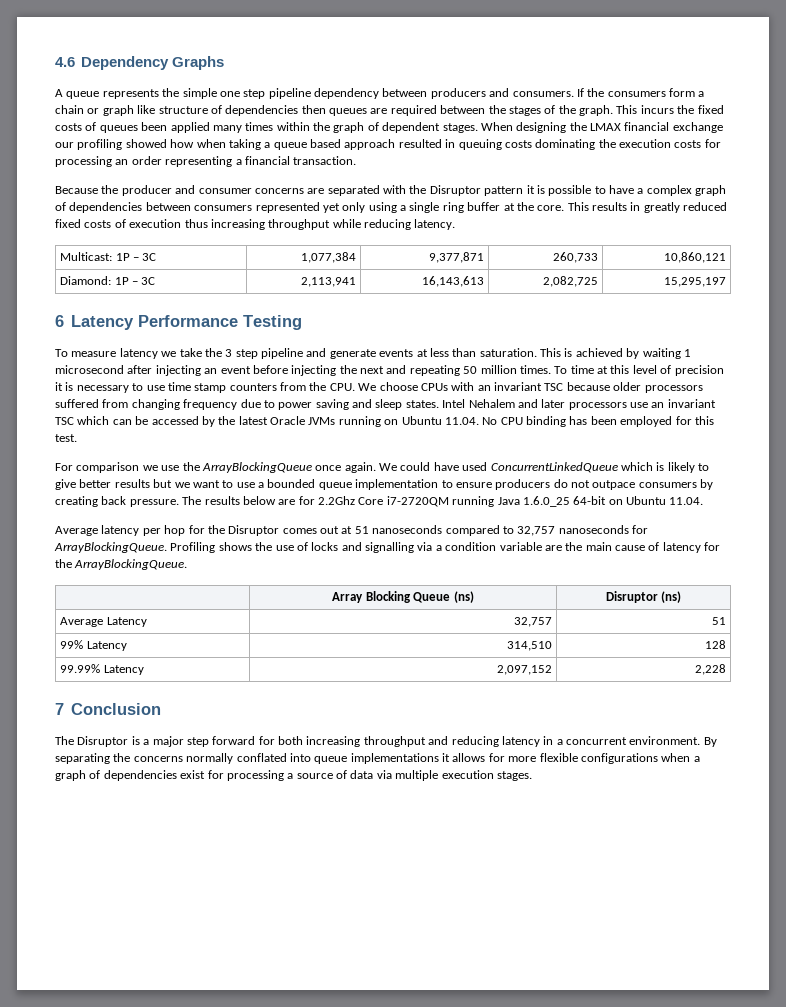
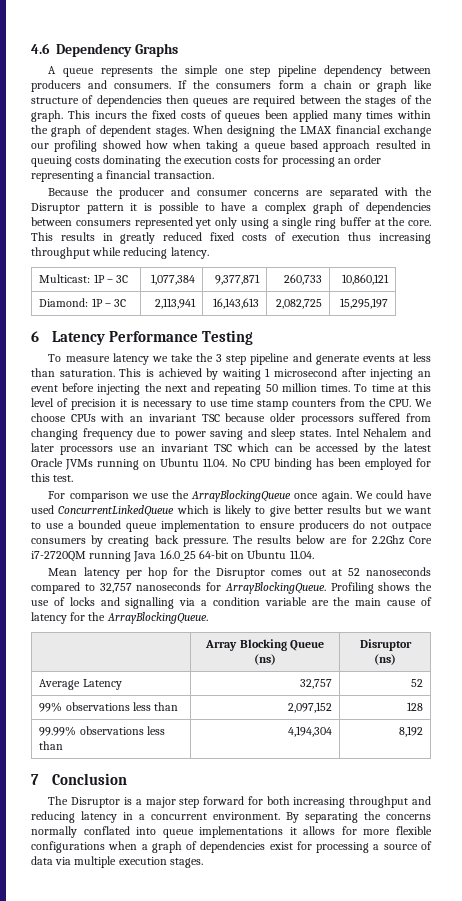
[55,526,98,536] Average -> [48,568,78,576] Mean
[354,526,369,534] 51 -> [347,568,360,576] 52
[711,617,726,625] 51 -> [410,679,423,687] 52
[86,641,127,651] [506,641,552,651] [704,640,726,649] [60,664,144,675] [496,665,552,675] [694,664,726,675] Latency | 314,510 | 128 // 99.99% Latency | 2,097,152 | 2,228 -> [65,702,179,711] [287,702,332,713] [406,702,423,711] [39,726,165,736] [39,741,64,750] [287,726,332,737] [398,726,423,737] observations less than | 2,097,152 | 128 // 99.99% observations less than | 4,194,304 | 8,192

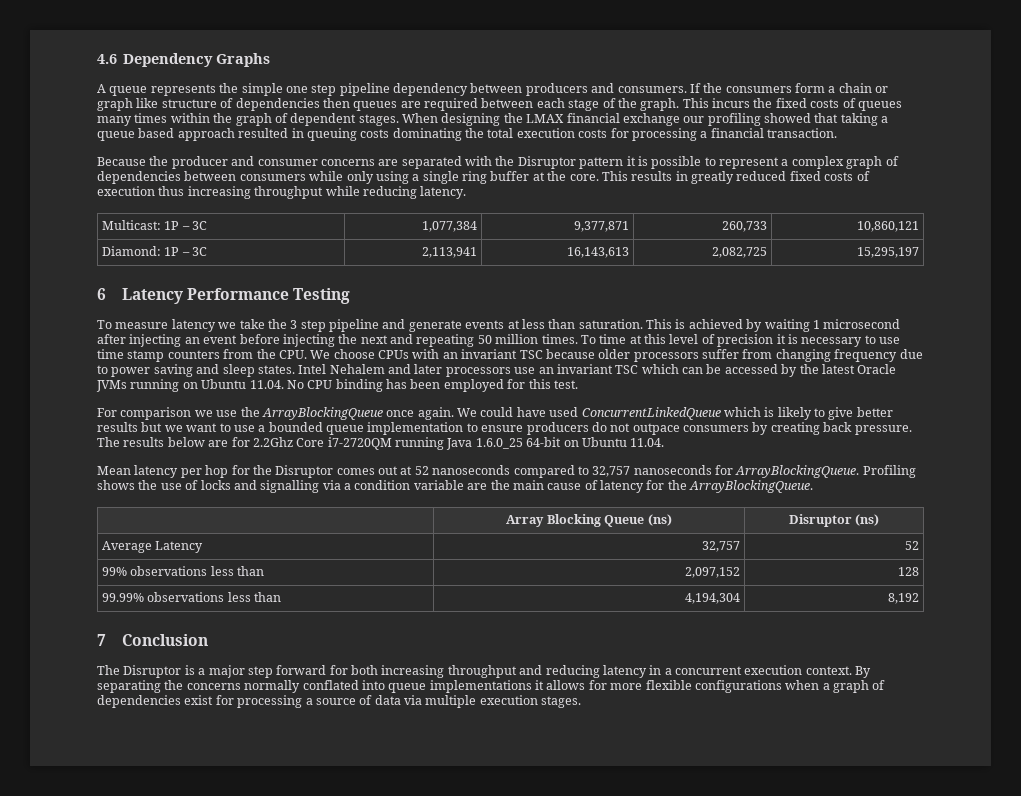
[344,95,397,107] the stages -> [536,98,600,111] each stage
[265,110,328,122] been applied -> (902, 106) none
[145,140,202,149] how when -> [814,113,839,123] that
(182, 159) none -> [487,128,514,138] total
[337,155,382,164] [31,171,94,182] an order representing -> (697, 134) none
[221,202,247,211] have -> [719,157,779,169] represent
[134,217,212,229] represented yet -> [309,171,344,181] while
[359,413,401,422] suffered -> [702,349,739,359] suffer
[213,812,280,820] environment. -> [744,665,852,675] execution context.

